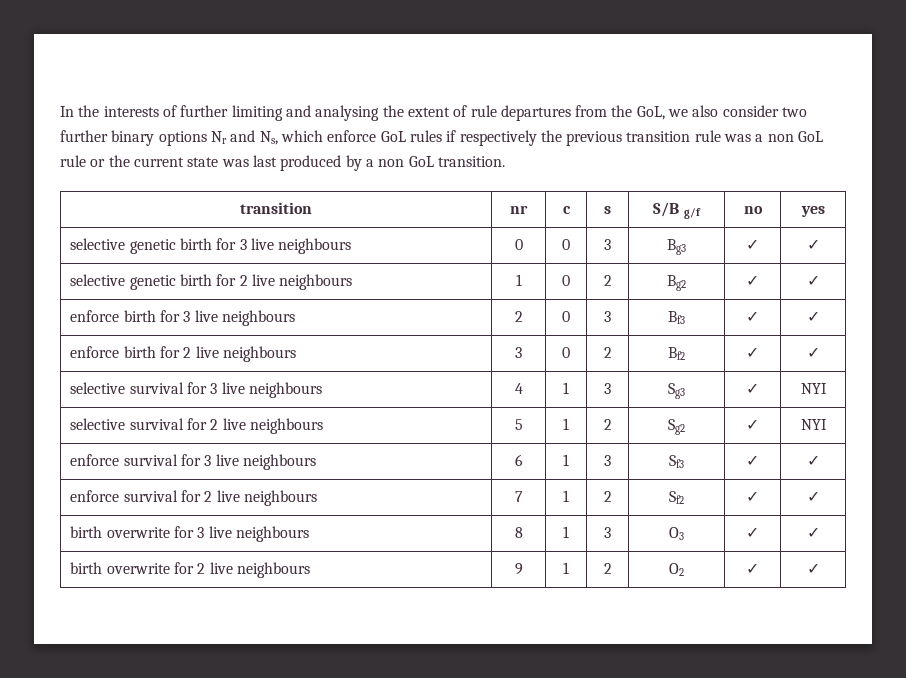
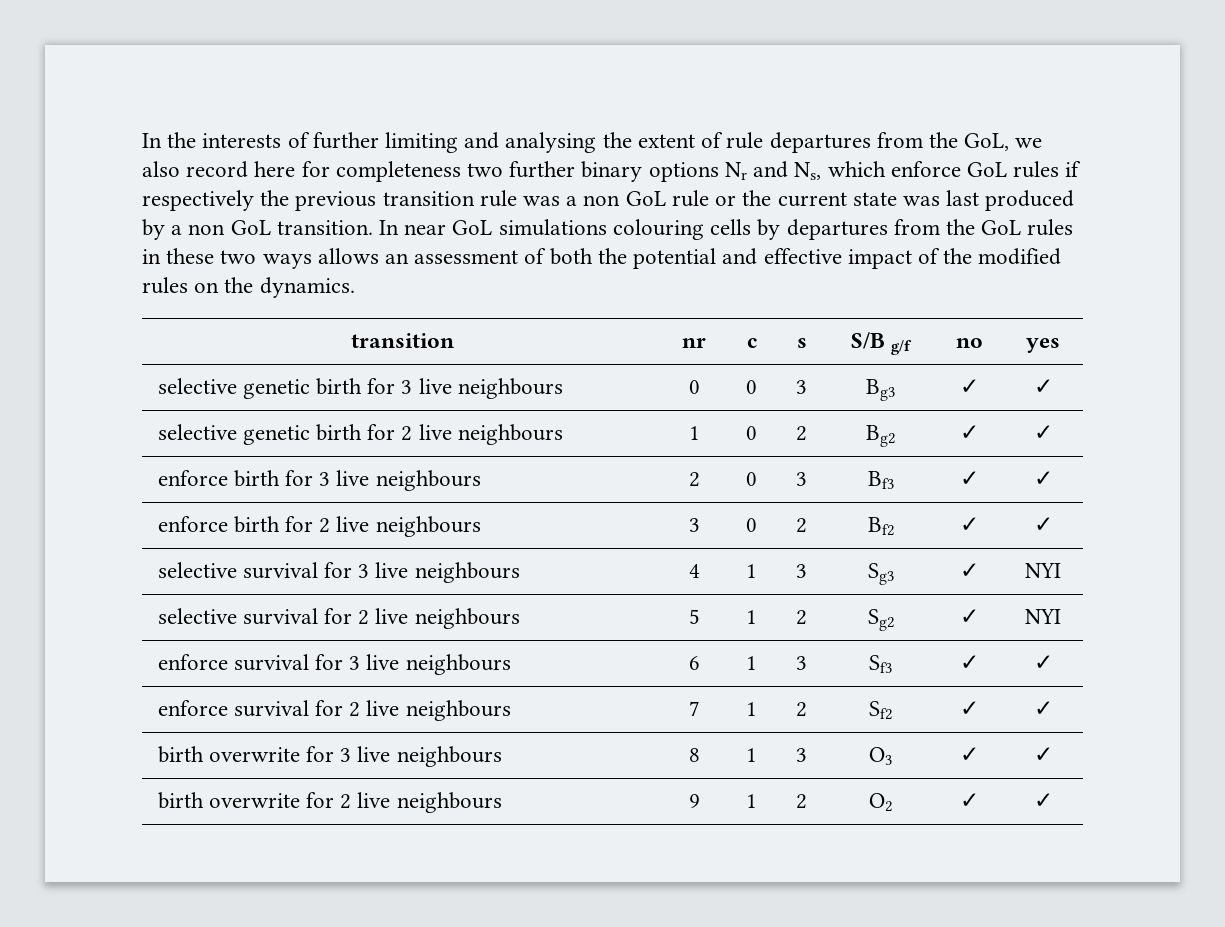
[722,105,779,117] consider -> [186,161,461,182] record here for completeness
(505, 161) none -> [379,219,1074,240] [142,248,1062,269] [142,277,355,298] In near GoL simulations colouring cells by departures from the GoL rules in these two ways allows an assessment of both the potential and effective impact of the modified rules on the dynamics.

